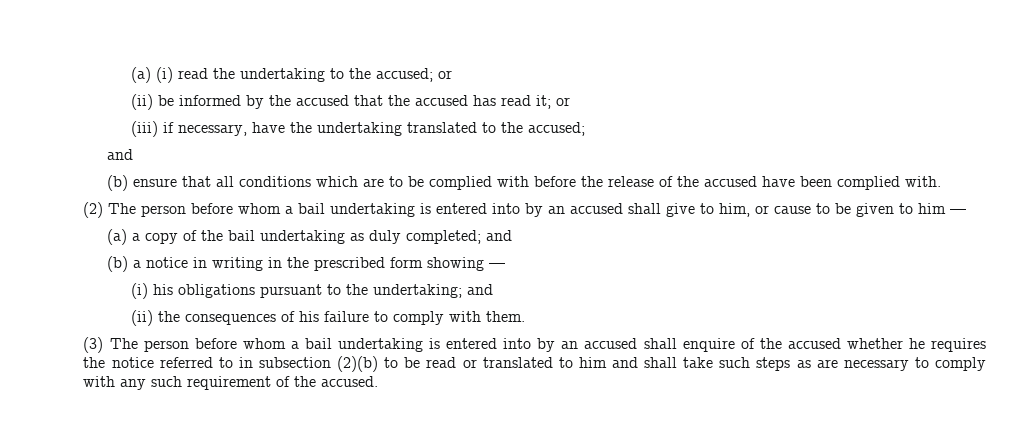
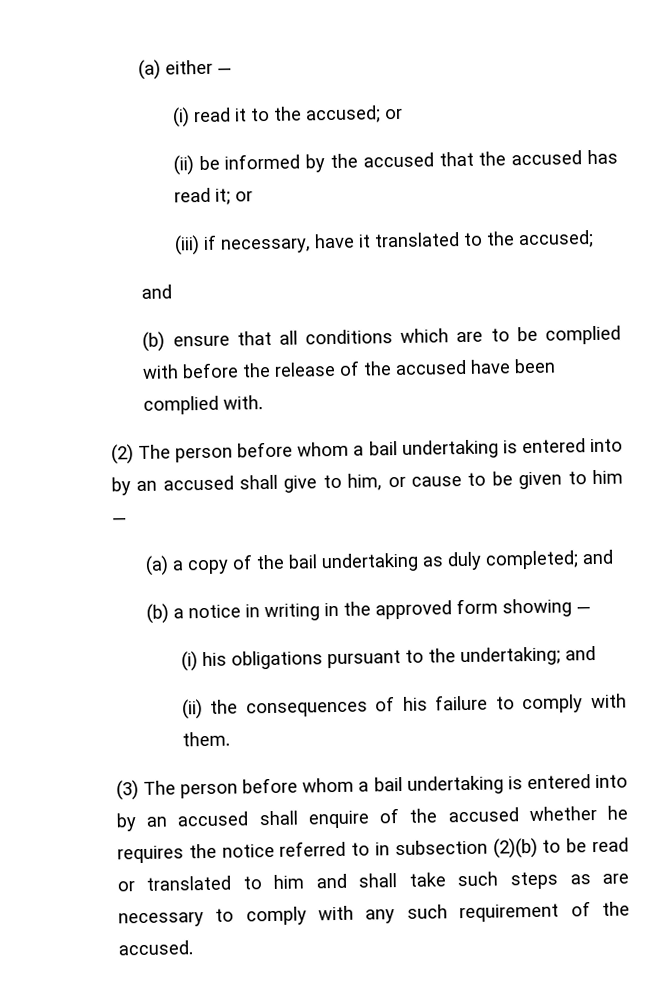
[130,67,325,83] (a) (i) read the undertaking -> [138,59,233,80] [171,107,247,128] (a) either — // (i) read it
[289,122,402,136] the undertaking -> [357,234,371,248] it
[314,257,386,271] prescribed -> [375,600,453,620] approved

